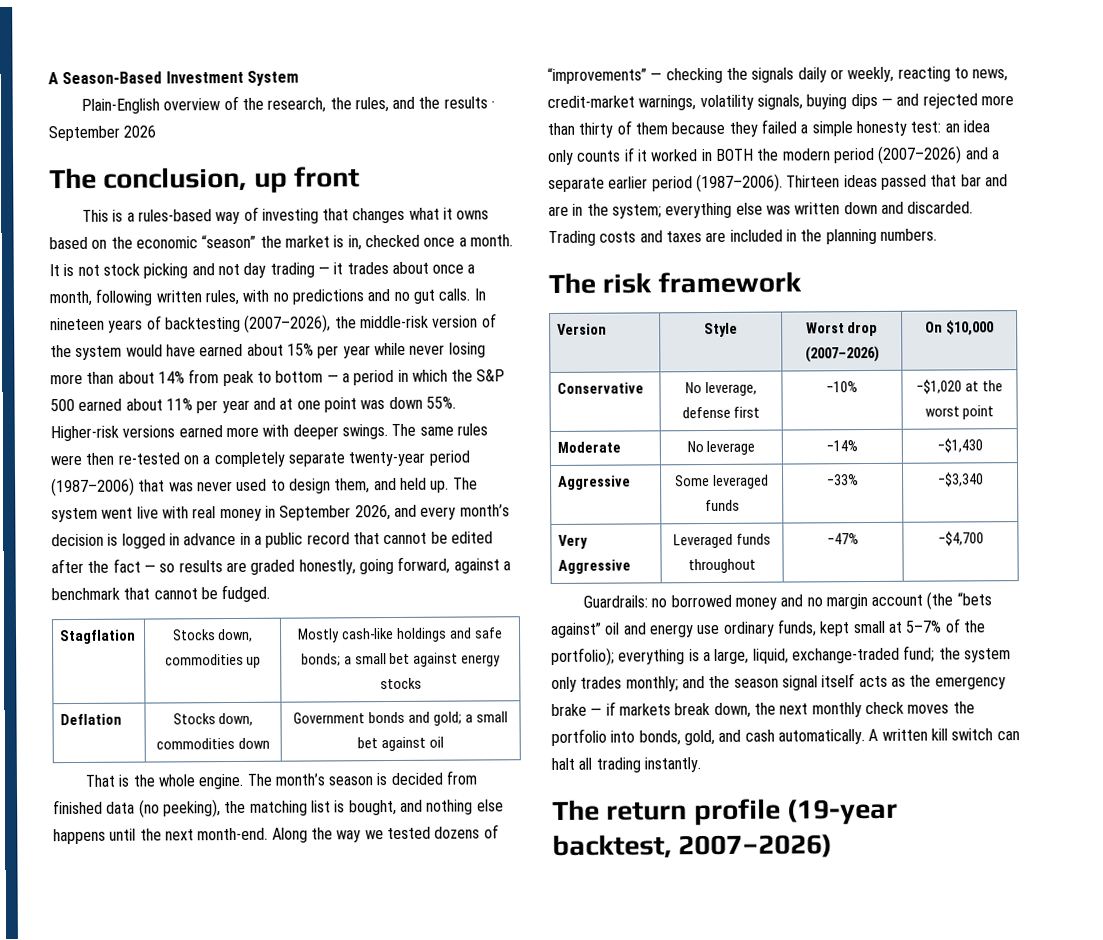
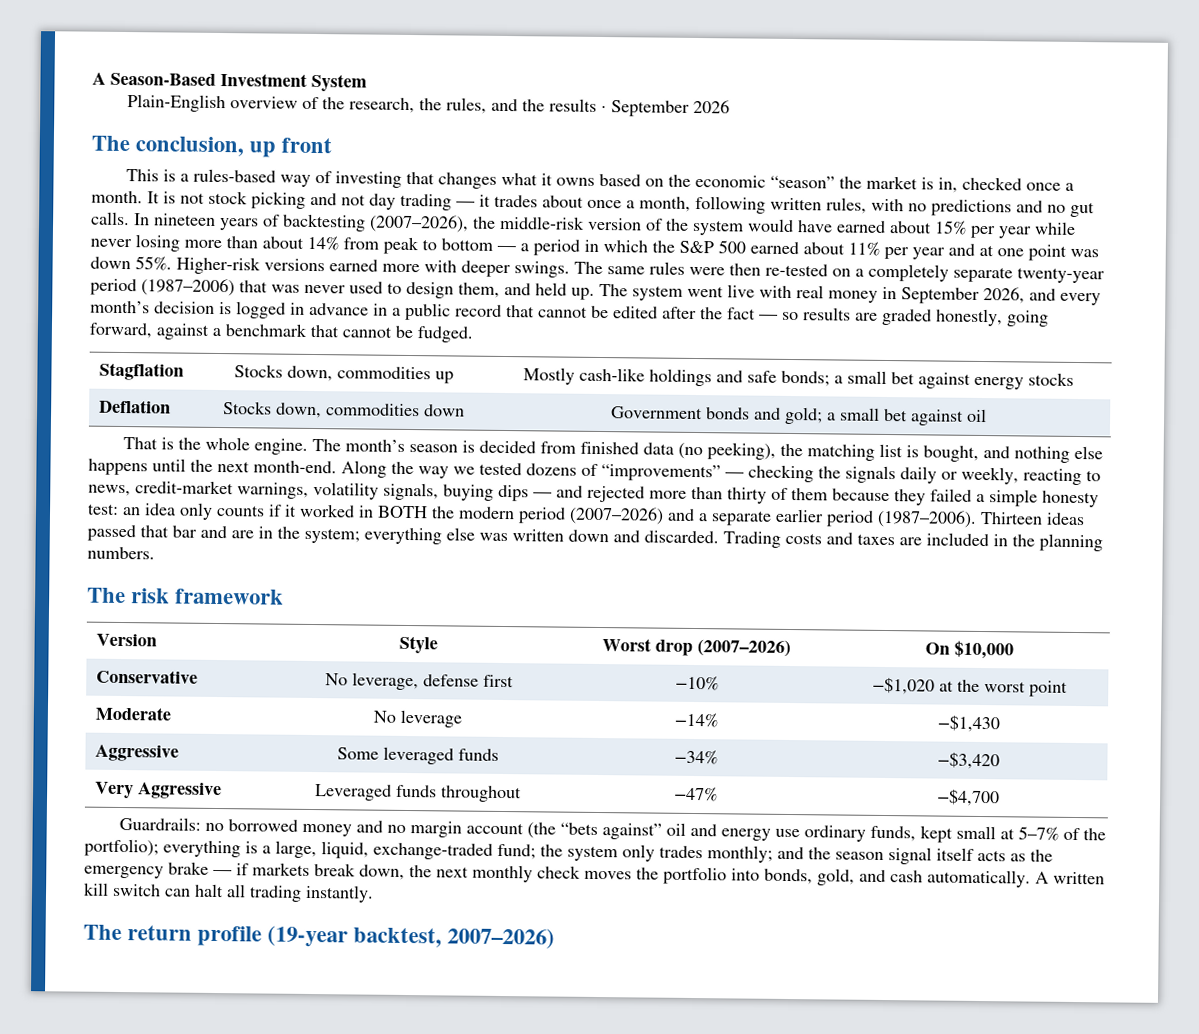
[827,474,859,486] [937,472,984,487] −33% | −$3,340 -> [673,749,718,765] [937,751,1000,770] −34% | −$3,420

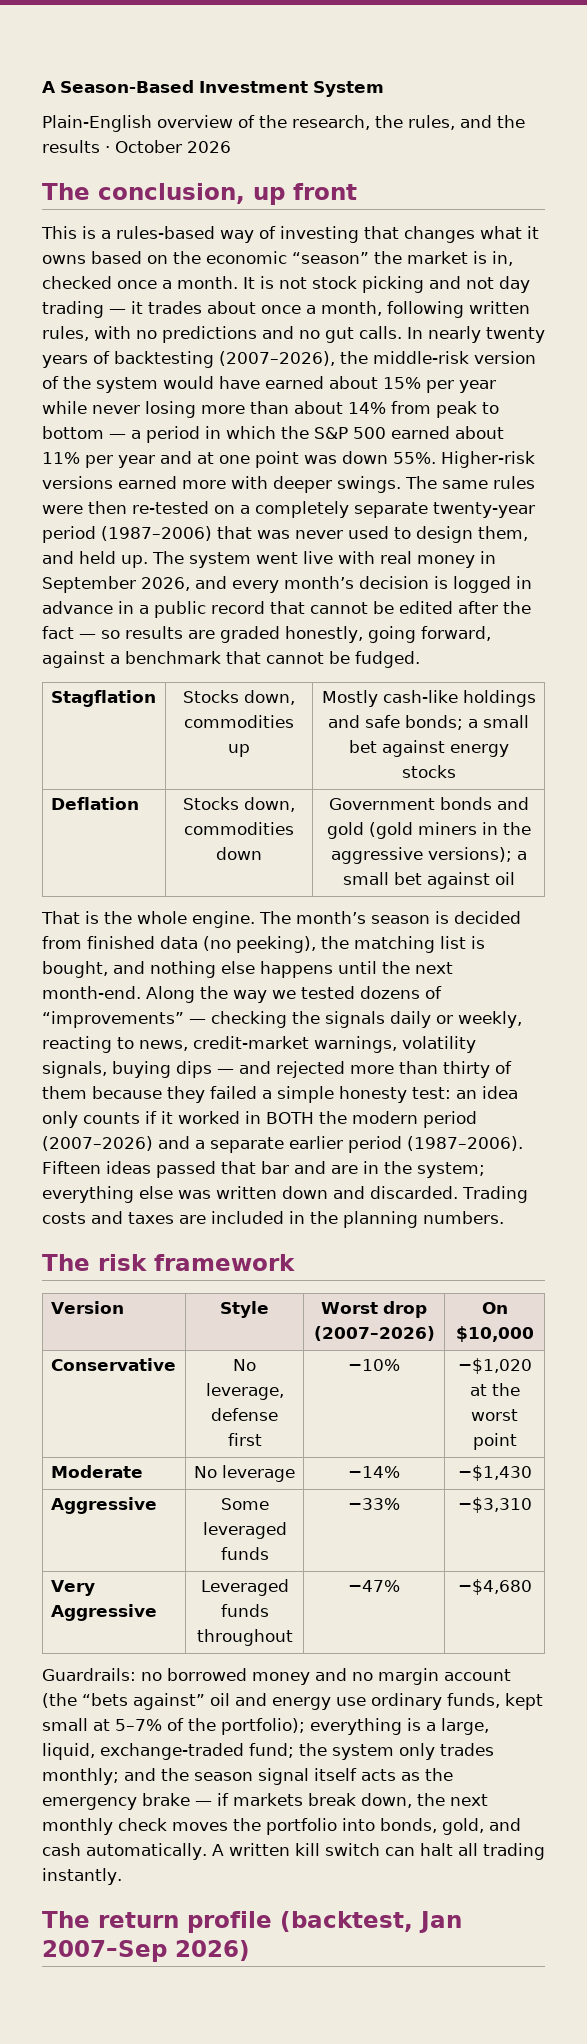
[610,100,690,117] September -> [115,140,182,153] October
[154,213,216,226] nineteen -> [428,326,545,343] nearly twenty
[783,406,823,425] gold; -> [326,822,531,839] [330,847,512,864] gold (gold miners in the aggressive versions);
[980,511,1043,525] Thirteen -> [42,1161,101,1174] Fifteen
[673,749,718,765] [937,751,1000,770] −34% | −$3,420 -> [348,1498,400,1510] [457,1497,532,1513] −33% | −$3,310
[936,788,1000,807] −$4,700 -> [457,1579,532,1595] −$4,680
[267,925,556,949] (19-year backtest, 2007–2026) -> [280,1911,462,1933] [42,1940,250,1962] (backtest, Jan 2007–Sep 2026)

